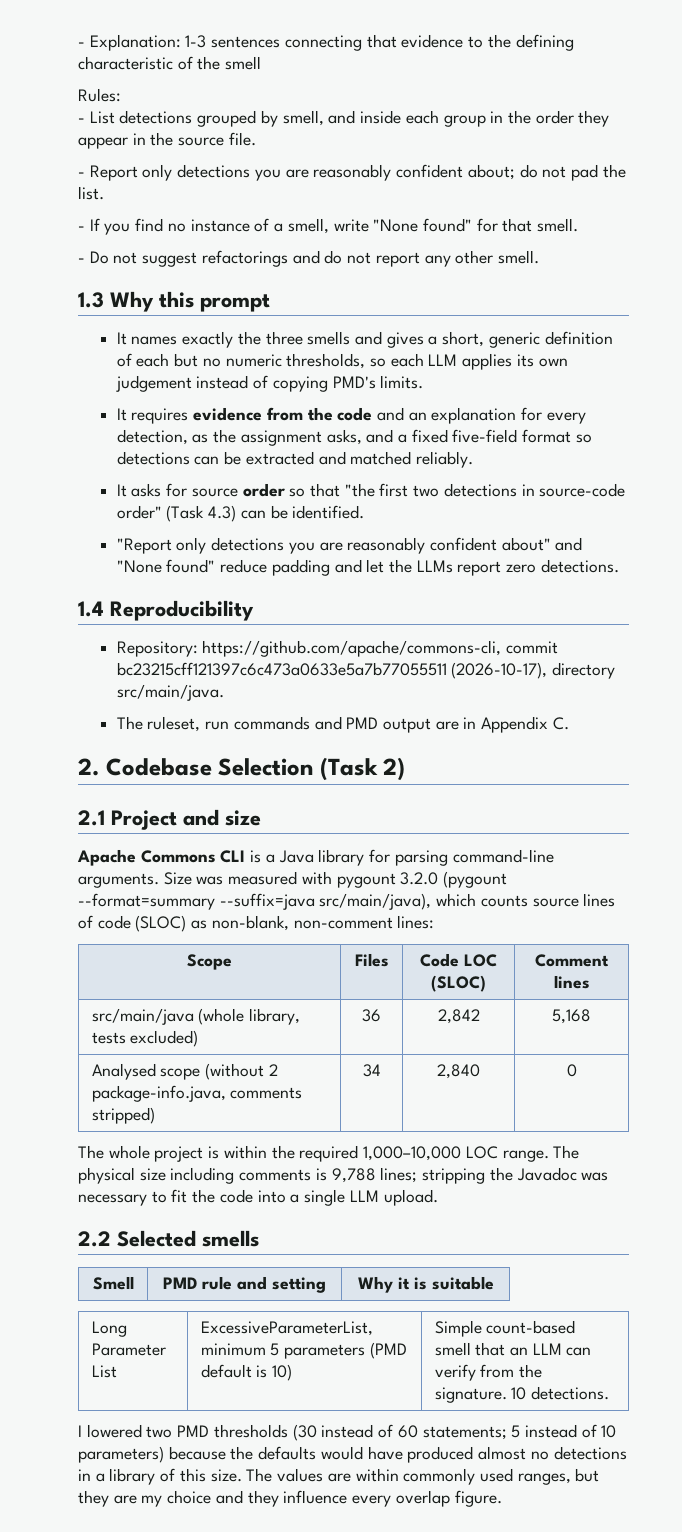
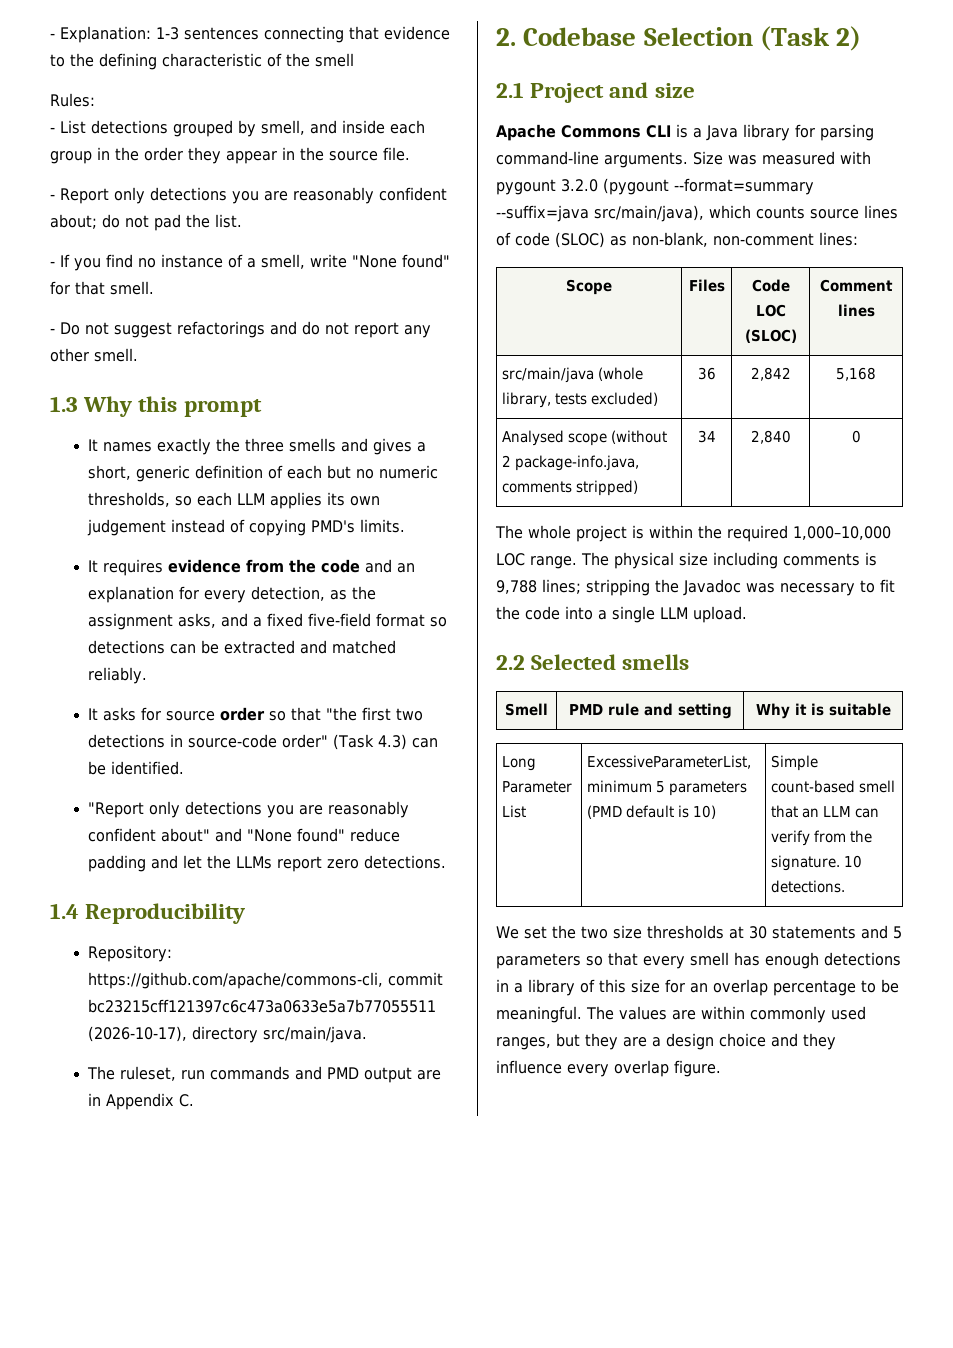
[78,1424,617,1441] [78,1446,549,1463] I lowered two PMD thresholds (30 instead of 60 statements; 5 instead of 10 parameters) because the defaults would have produced almost no -> [496,925,902,939] [496,952,819,969] We set the two size thresholds at 30 statements and 5 parameters so that every smell has enough
[210,1469,242,1482] size. -> [631,979,899,996] [496,1006,582,1023] size for an overlap percentage to be meaningful.
[141,1495,163,1507] my -> [652,1033,714,1050] a design

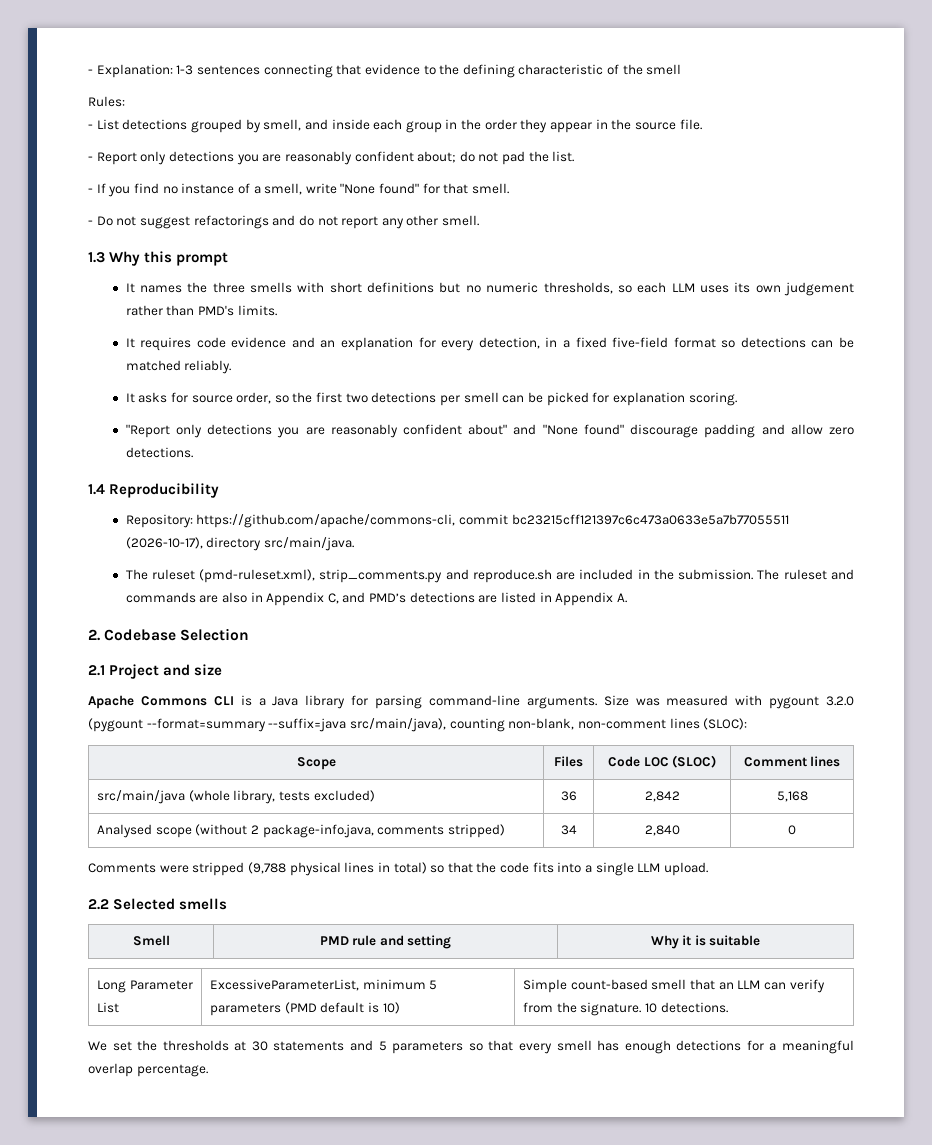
[157,438,212,455] exactly -> (182, 289) none
[341,438,427,455] [88,465,323,482] and gives a short, generic definition of each -> [297,282,435,293] with short definitions
[270,492,323,509] applies -> [699,285,729,293] uses
[171,519,307,536] instead of copying -> [125,305,195,316] rather than
[168,559,361,573] evidence from the code -> [196,337,287,348] code evidence
[330,586,377,600] [88,613,249,630] as the assignment asks, and -> [545,337,558,347] in
[224,640,328,654] extracted and -> (855, 342) none
[220,707,424,721] [88,734,439,750] [88,761,185,775] order so that "the first two detections in source-code order" (Task 4.3) can be identified. -> [236,392,737,406] order, so the first two detections per smell can be picked for explanation scoring.
[350,828,401,842] reduce -> [630,424,699,438] discourage
[183,855,323,872] let the LLMs report -> [790,424,823,435] allow
[120,1066,442,1083] [88,1093,195,1110] ruleset, run commands and PMD output are in Appendix C. -> [151,569,854,583] [125,592,627,606] ruleset (pmd-ruleset.xml), strip_comments.py and reproduce.sh are included in the submission. The ruleset and commands are also in Appendix C, and PMD’s detections are listed in Appendix A.
[759,26,862,51] (Task 2) -> (250, 634) none
[709,205,898,219] [496,232,858,248] which counts source lines of code (SLOC) as non-blank, non-comment lines: -> [449,718,748,732] counting non-blank, non-comment lines (SLOC):
[495,525,891,542] [496,552,877,569] [496,579,895,596] [496,606,560,620] The whole project is within the required 1,000–10,000 LOC range. The physical size including comments is 9,788 lines; stripping the Javadoc was necessary to fit the code -> [88,862,554,876] Comments were stripped (9,788 physical lines in total) so that the code fits
[580,925,642,939] two size -> (158, 1045) none
[496,979,899,996] [496,1006,866,1023] [496,1033,836,1050] [496,1060,721,1077] in a library of this size for an overlap percentage to be meaningful. The values are within commonly used ranges, but they are a design choice and they influence every overlap figure. -> [746,1040,854,1054] [88,1063,208,1077] for a meaningful overlap percentage.

